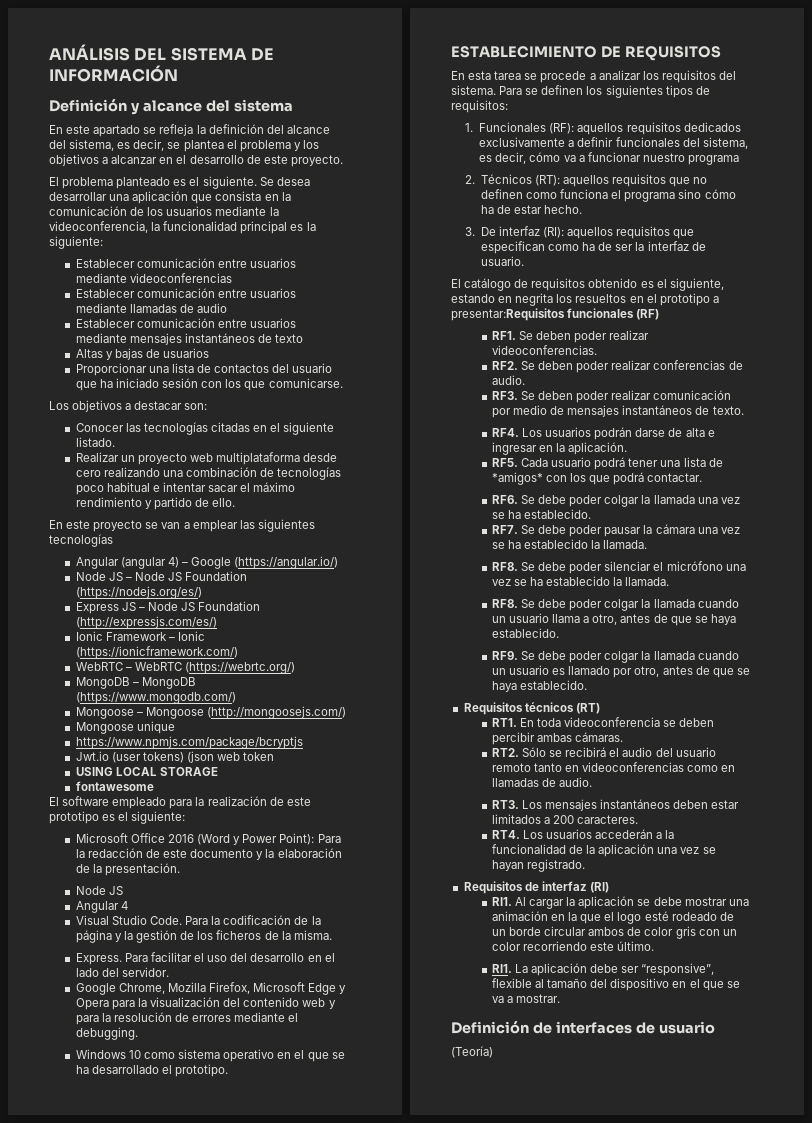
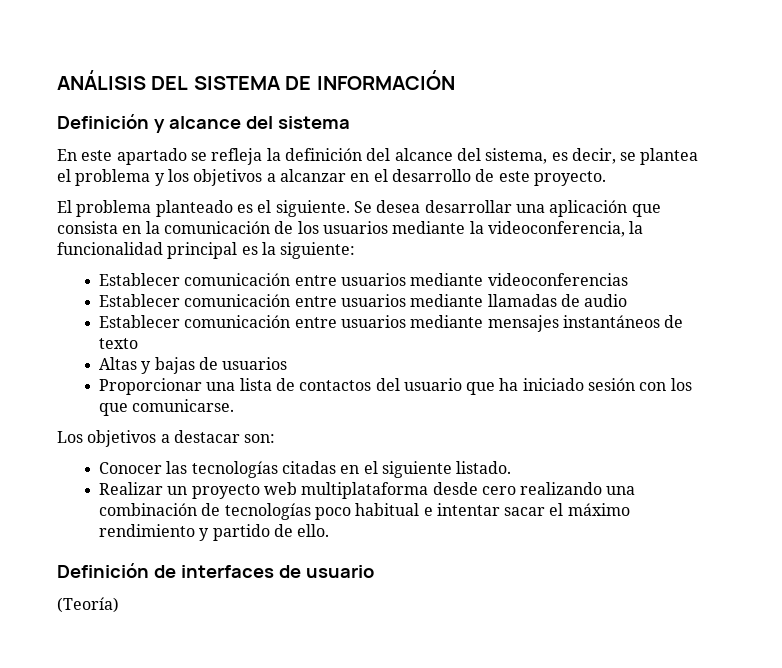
[49,519,315,532] [49,534,113,547] [75,556,339,569] [75,571,248,581] [75,586,202,599] [75,601,261,614] [75,616,217,629] [75,631,206,641] [75,646,238,659] [75,662,296,674] [75,677,196,689] [75,692,236,704] [75,706,347,719] [75,721,175,734] [75,736,303,749] [75,751,275,763] [75,767,218,776] [75,781,154,791] [49,796,311,809] [49,811,186,824] [75,833,341,845] [75,848,342,860] [75,863,180,876] [75,886,123,895] [75,901,128,913] [75,915,321,925] [75,930,332,943] [75,952,335,965] [75,967,169,977] [75,982,347,995] [75,997,336,1010] [75,1012,299,1025] [75,1027,138,1040] [75,1049,345,1062] [75,1064,229,1077] [451,46,721,61] [451,70,736,83] [451,85,710,98] [451,100,508,113] [465,122,741,135] [479,137,748,149] [479,152,740,165] [465,174,708,187] [480,189,736,202] [480,205,583,214] [465,226,695,239] [480,241,706,254] [480,256,524,266] [451,278,724,291] [451,293,719,306] [451,308,660,321] [491,330,650,343] [491,345,597,355] [491,360,743,373] [491,375,525,385] [491,390,732,403] [491,405,744,418] [491,427,715,440] [491,442,628,455] [491,457,723,470] [491,472,703,485] [491,495,740,507] [491,509,592,519] [491,524,740,537] [491,539,648,549] [491,561,746,574] [491,576,670,586] [491,599,739,611] [491,613,736,626] [491,628,559,638] [491,651,739,663] [491,665,750,678] [491,680,588,692] [463,702,600,715] [491,717,715,727] [491,732,624,745] [491,747,716,757] [491,762,736,772] [491,777,593,787] [491,799,740,811] [491,814,639,824] [491,829,675,839] [491,844,716,857] [491,859,586,872] [463,881,609,894] [491,896,749,909] [491,911,734,924] [491,926,737,939] [491,941,655,951] [491,963,715,976] [491,978,740,991] [491,994,561,1003] // En este proyecto se van a emplear las siguientes tecnologías // Angular (angular 4) – Google (https://angular.io/) // Node JS – Node JS Foundation (https://nodejs.org/es/) // Express JS – Node JS Foundation (http://expressjs.com/es/) // Ionic Framework – Ionic (https://ionicframework.com/) // WebRTC – WebRTC (https://webrtc.org/) // MongoDB – MongoDB (https://www.mongodb.com/) // Mongoose – Mongoose (http://mongoosejs.com/) // Mongoose unique // https://www.npmjs.com/package/bcryptjs // Jwt.io (user tokens) (json web token // USING LOCAL STORAGE // fontawesome // El software empleado para la realización de este prototipo es el siguiente: // Microsoft Office 2016 (Word y Power Point): Para la redacción de este documento y la elaboración de la presentación. // Node JS // Angular 4 // Visual Studio Code. Para la codificación de la página y la gestión de los ficheros de la misma. // Express. Para facilitar el uso del desarrollo en el lado del servidor. // Google Chrome, Mozilla Firefox, Microsoft Edge y Opera para la visualización del contenido web y para la resolución de errores mediante el debugging. // Windows 10 como sistema operativo en el que se ha desarrollado el prototipo. // ESTABLECIMIENTO DE REQUISITOS // En esta tarea se procede a analizar los requisitos del sistema. Para se definen los siguientes tipos de requisitos: // 1. Funcionales (RF): aquellos requisitos dedicados exclusivamente a definir funcionales del sistema, es decir, cómo va a funcionar nuestro programa // 2. Técnicos (RT): aquellos requisitos que no definen como funciona el programa sino cómo ha de estar hecho. // 3. De interfaz (RI): aquellos requisitos que especifican como ha de ser la interfaz de usuario. // El catálogo de requisitos obtenido es el siguiente, estando en negrita los resueltos en el prototipo a presentar:Requisitos funcionales (RF) // RF1. Se deben poder realizar videoconferencias. // RF2. Se deben poder realizar conferencias de audio. // RF3. Se deben poder realizar comunicación por medio de mensajes instantáneos de texto. // RF4. Los usuarios podrán darse de alta e ingresar en la aplicación. // RF5. Cada usuario podrá tener una lista de *amigos* con los que podrá contactar. // RF6. Se debe poder colgar la llamada una vez se ha establecido. // RF7. Se debe poder pausar la cámara una vez se ha establecido la llamada. // RF8. Se debe poder silenciar el micrófono una vez se ha establecido la llamada. // RF8. Se debe poder colgar la llamada cuando un usuario llama a otro, antes de que se haya establecido. // RF9. Se debe poder colgar la llamada cuando un usuario es llamado por otro, antes de que se haya establecido. // Requisitos técnicos (RT) // RT1. En toda videoconferencia se deben percibir ambas cámaras. // RT2. Sólo se recibirá el audio del usuario remoto tanto en videoconferencias como en llamadas de audio. // RT3. Los mensajes instantáneos deben estar limitados a 200 caracteres. // RT4. Los usuarios accederán a la funcionalidad de la aplicación una vez se hayan registrado. // Requisitos de interfaz (RI) // RI1. Al cargar la aplicación se debe mostrar una animación en la que el logo esté rodeado de un borde circular ambos de color gris con un color recorriendo este último. // RI1. La aplicación debe ser “responsive”, flexible al tamaño del dispositivo en el que se va a mostrar. -> (330, 530) none

